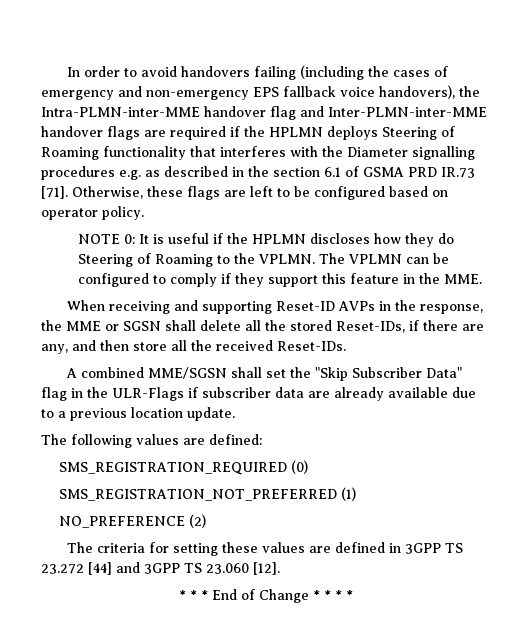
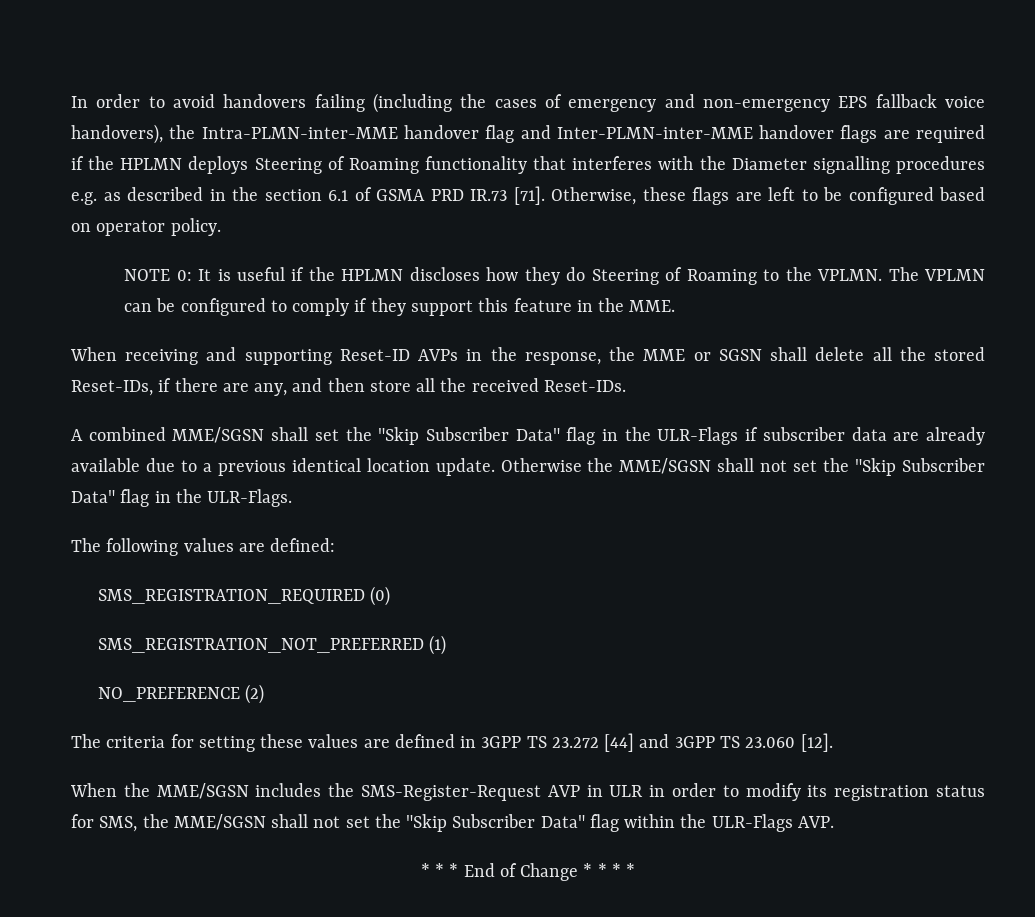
(127, 414) none -> [291,458,361,472] identical
(235, 414) none -> [500,458,985,476] [71,489,293,507] Otherwise the MME/SGSN shall not set the "Skip Subscriber Data" flag in the ULR-Flags.
(280, 568) none -> [70,783,985,801] [71,814,834,832] // When the MME/SGSN includes the SMS-Register-Request AVP in ULR in order to modify its registration status for SMS, the MME/SGSN shall not set the "Skip Subscriber Data" flag within the ULR-Flags AVP.

